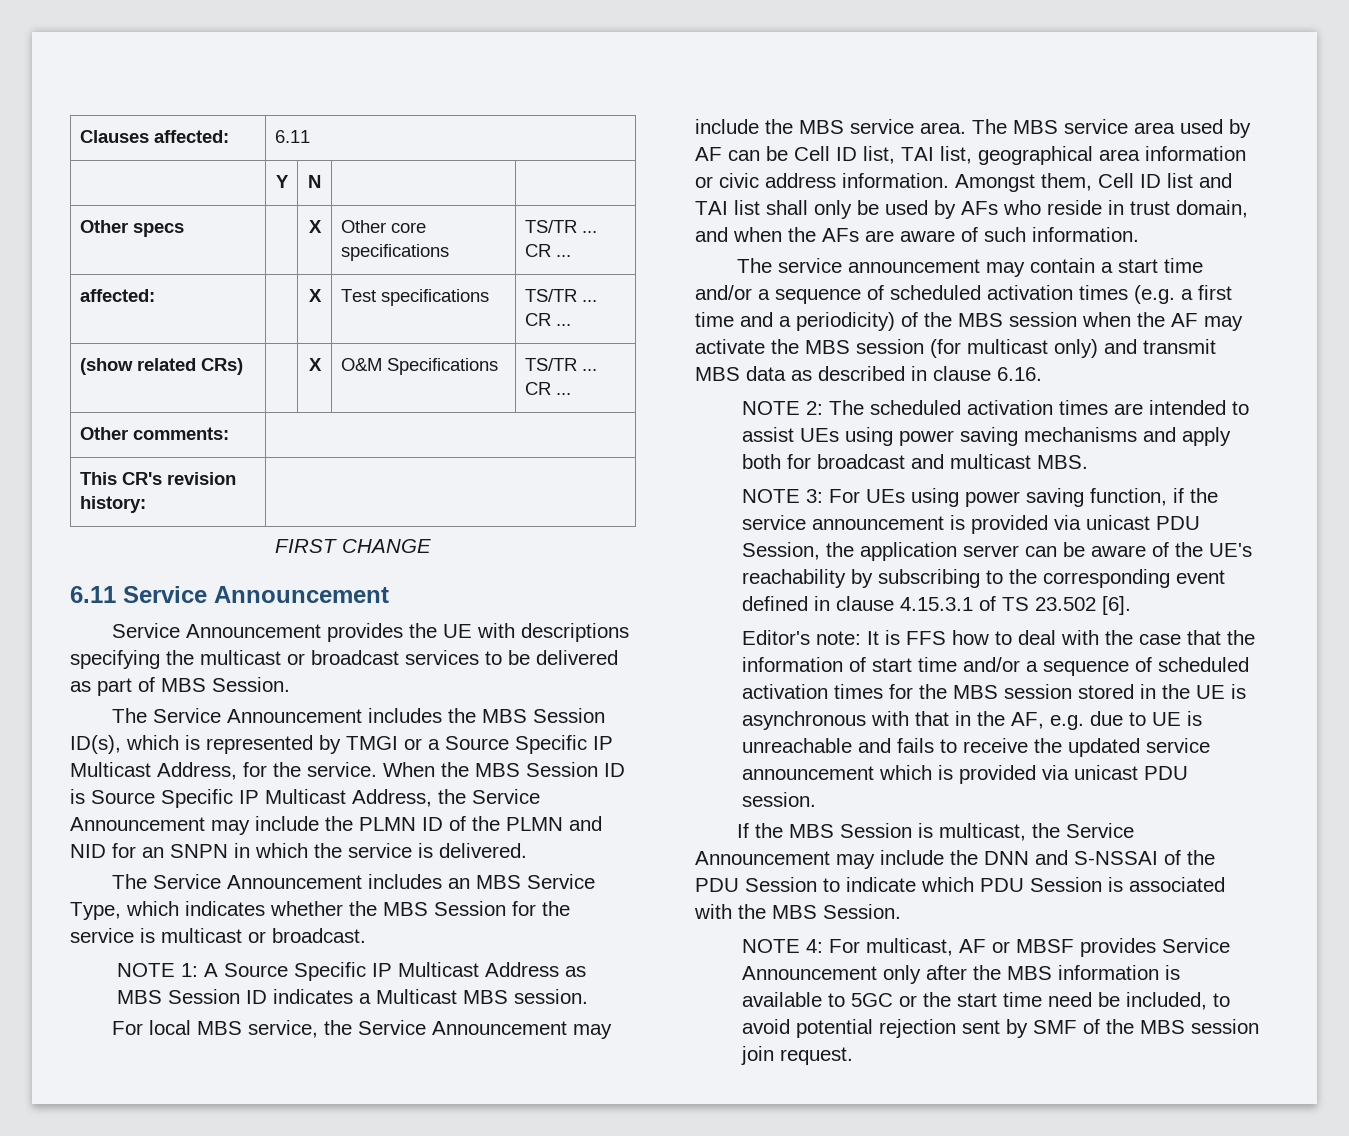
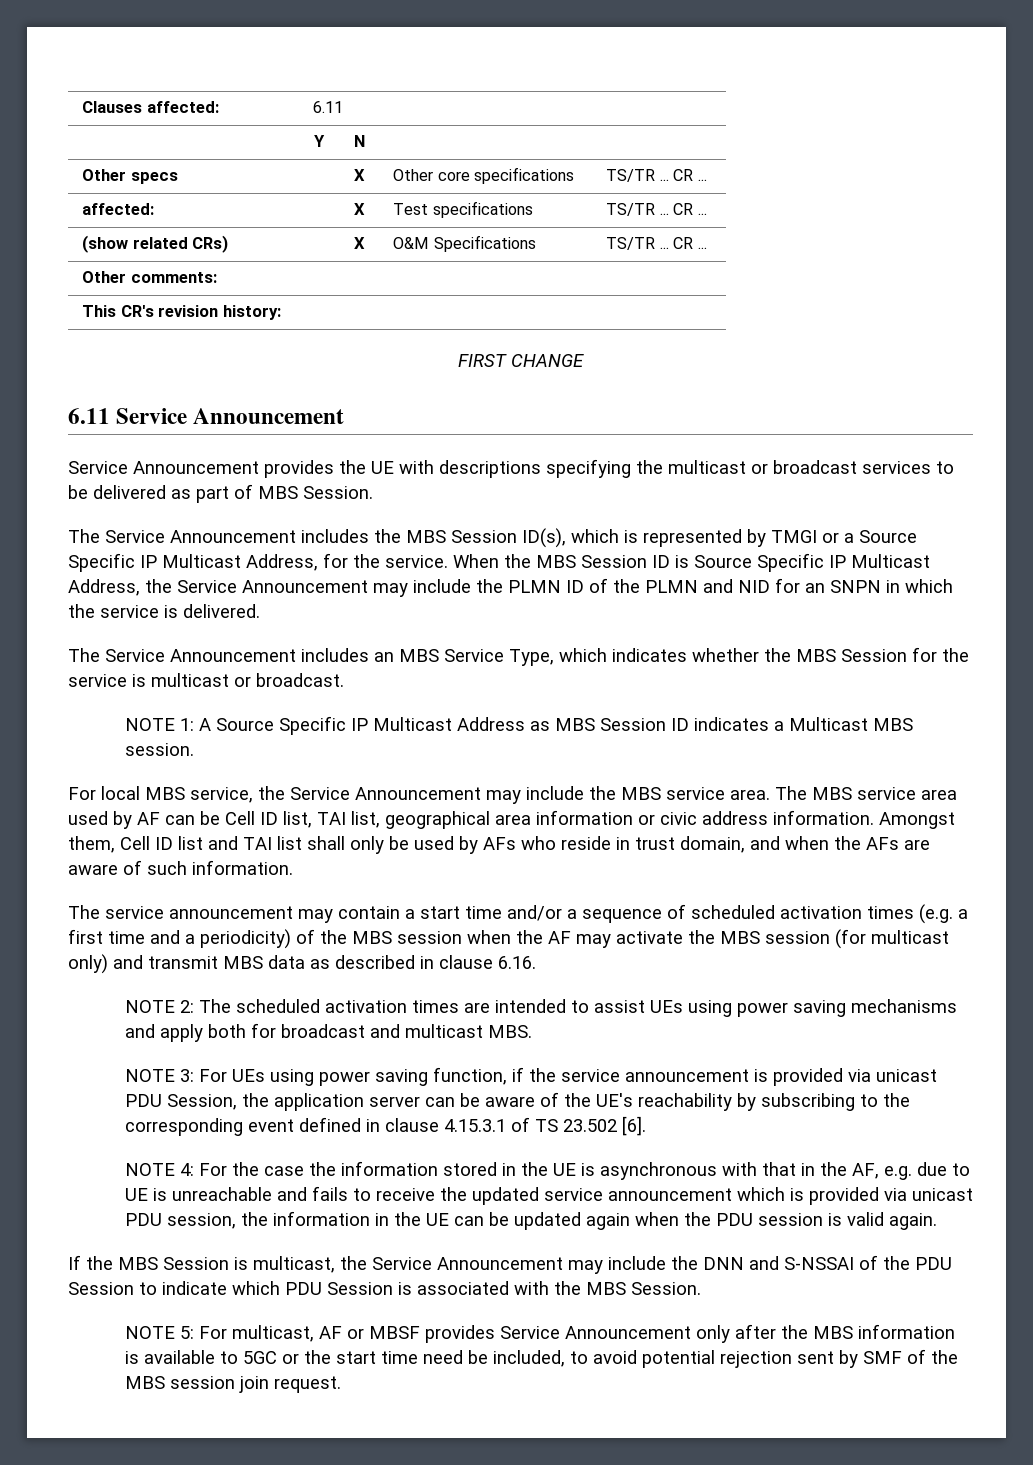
[741,630,1099,645] Editor's note: It is FFS how to deal with -> [124,1163,227,1176] NOTE 4: For
[1186,630,1255,645] [741,657,1249,676] [741,684,1072,699] that the information of start time and/or a sequence of scheduled activation times for the MBS session -> [308,1161,438,1176] the information
[741,792,816,807] session. -> [166,1211,937,1230] session, the information in the UE can be updated again when the PDU session is valid again.
[805,939,823,953] 4: -> [179,1326,194,1339] 5:

